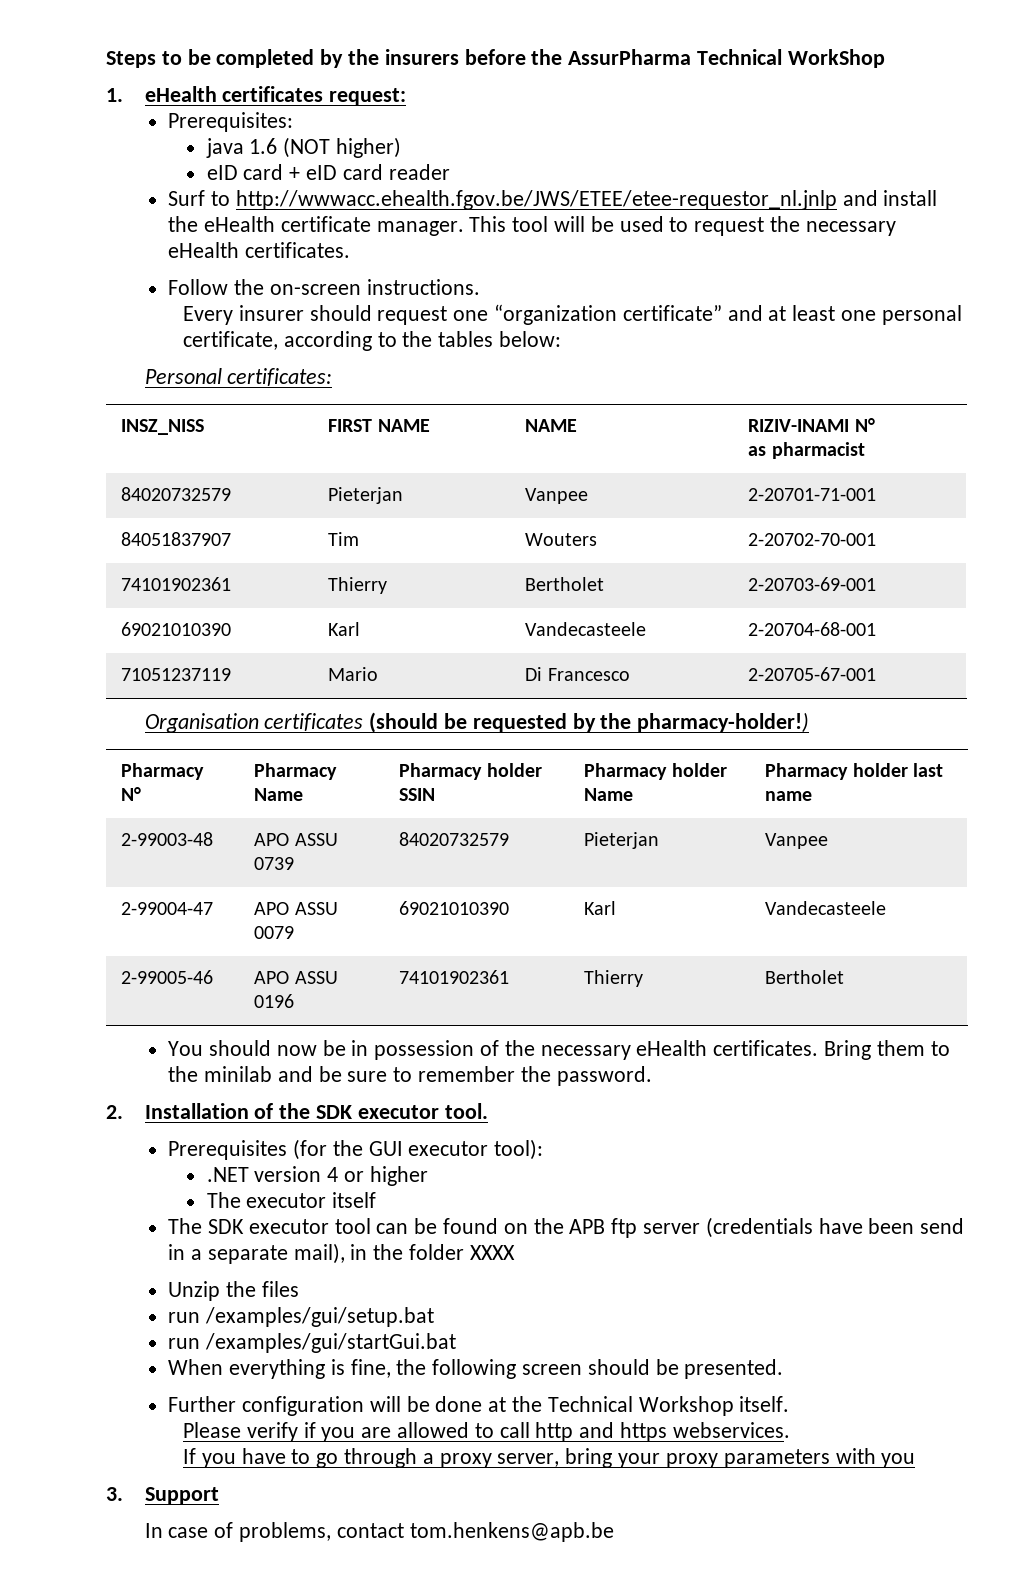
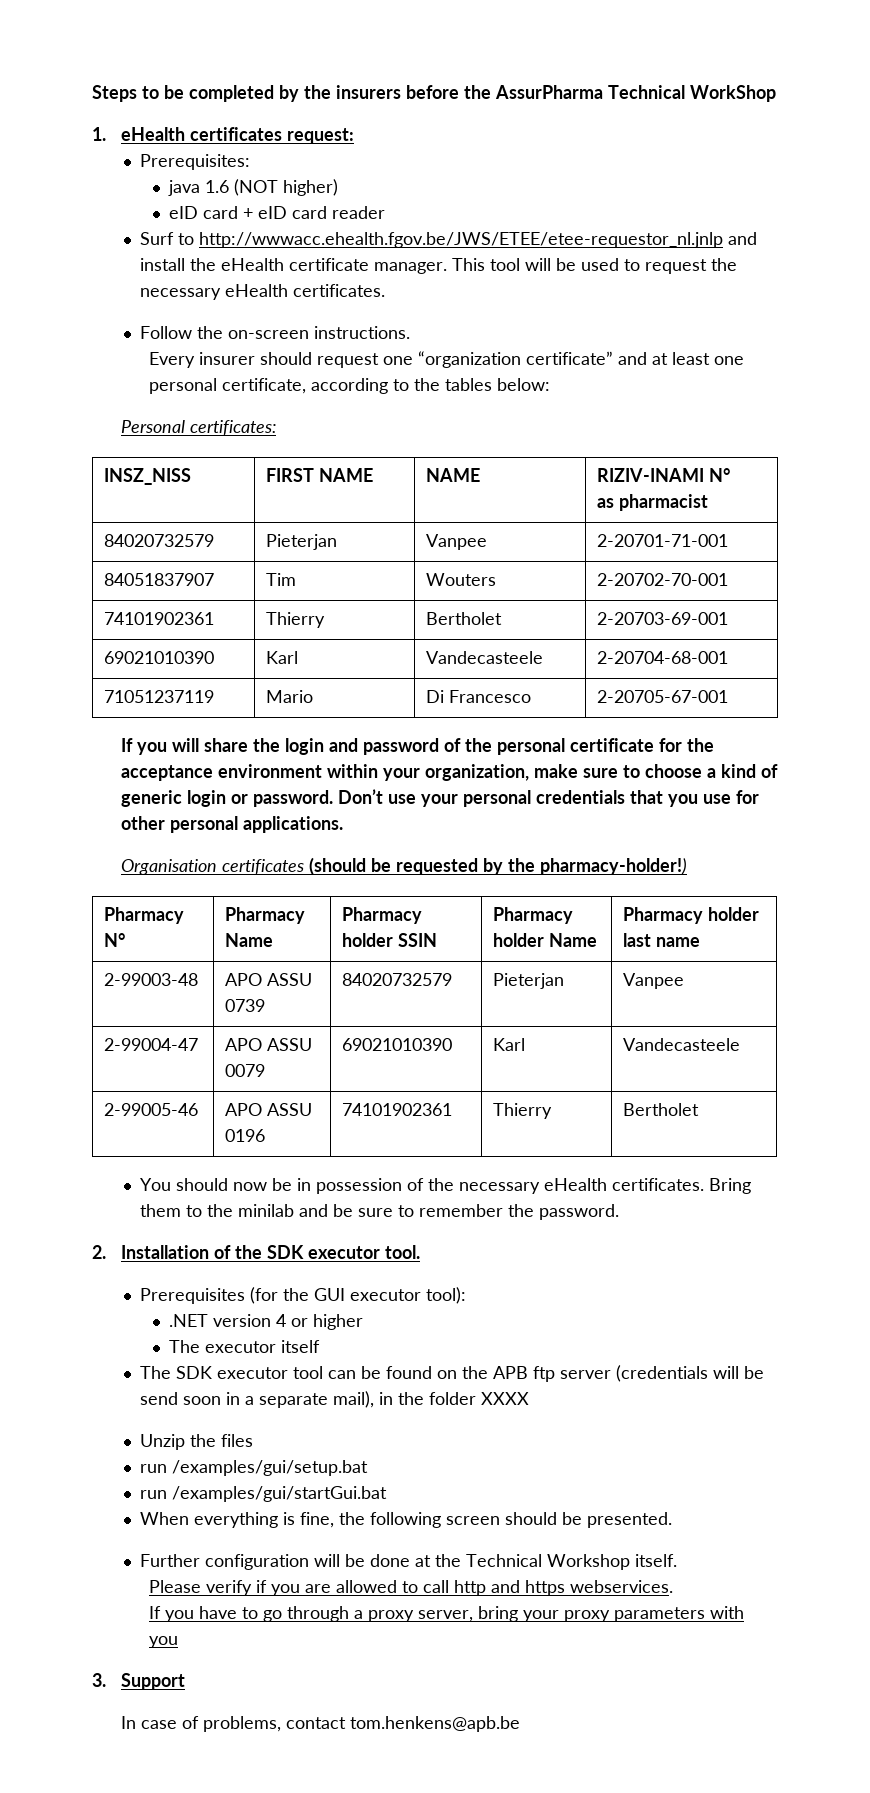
(877, 674) none -> [120,738,714,755] [120,764,778,781] [120,789,759,807] [120,816,343,833] // If you will share the login and password of the personal certificate for the acceptance environment within your organization, make sure to choose a kind of generic login or password. Don’t use your personal credentials that you use for other personal applications.
[818,1218,965,1234] have been send -> [713,1366,765,1379] [140,1392,222,1405] will be send soon

